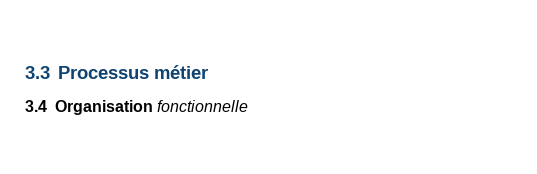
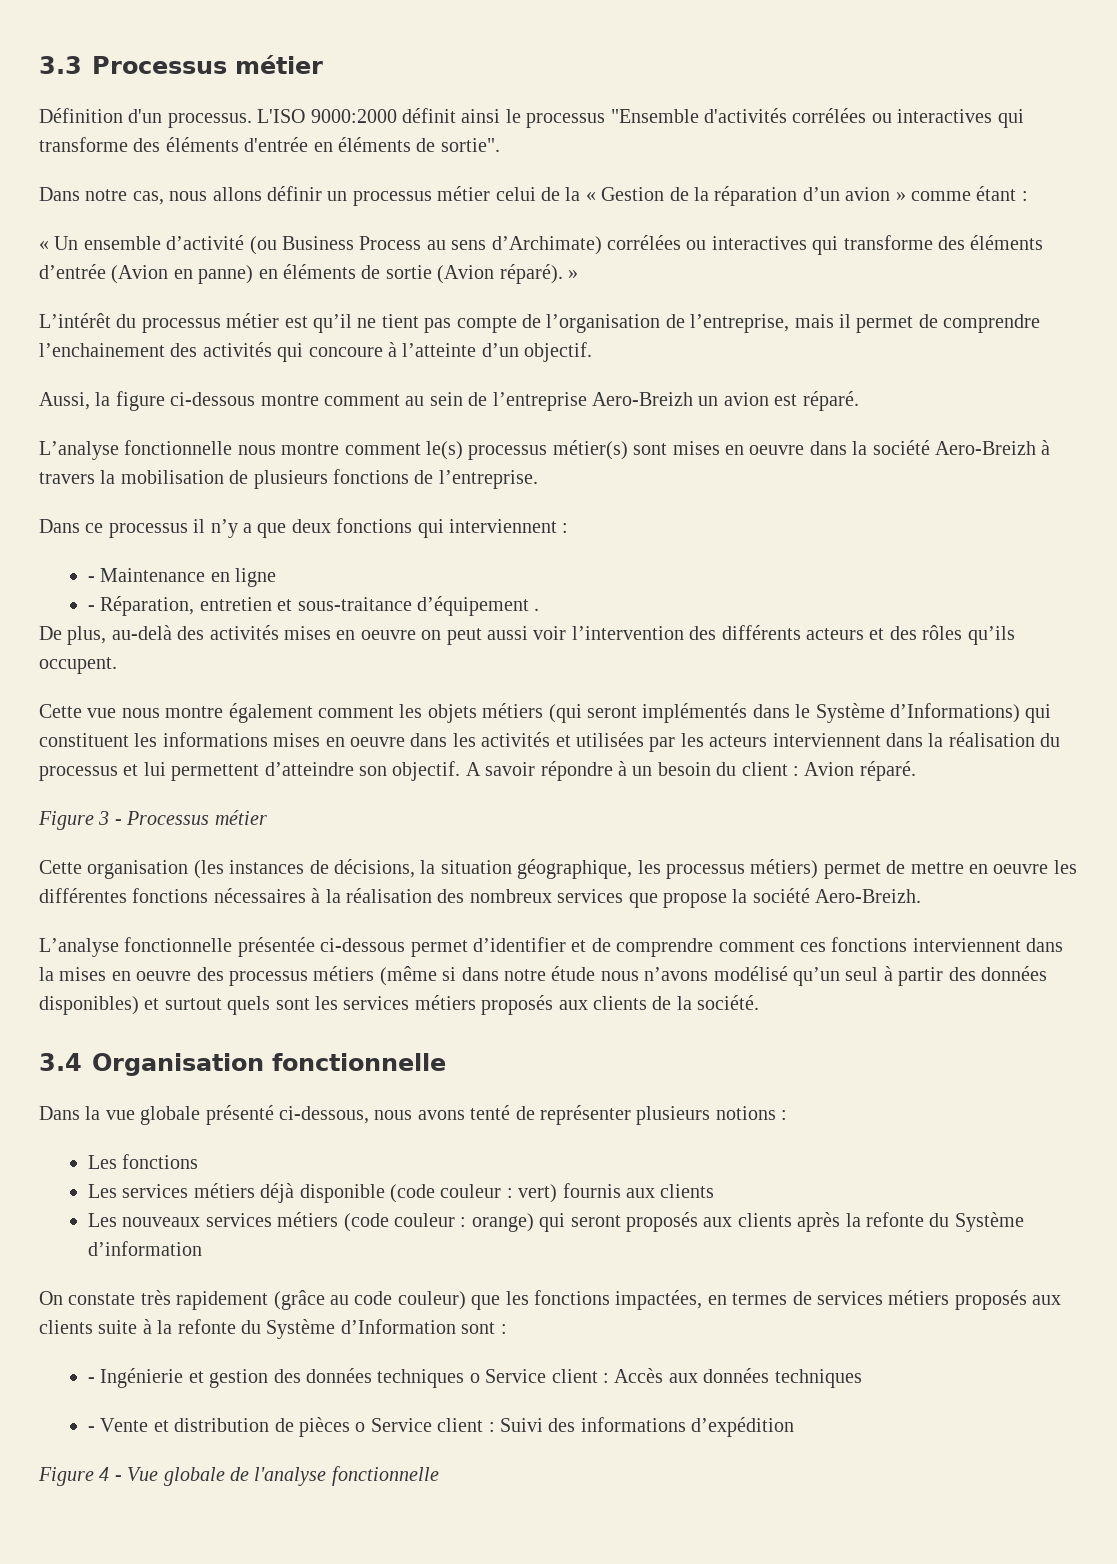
[25,100,153,115] 3.4 Organisation -> [39,108,1024,128] [39,137,500,152] [39,186,1028,206] [39,235,1044,255] [39,264,578,284] [39,313,1041,333] [39,342,593,362] [39,391,859,411] [39,440,1051,460] [39,469,538,489] [39,518,569,538] [87,568,277,587] [87,596,540,616] [39,625,1015,645] [39,657,117,674] [39,703,1052,723] [39,732,1061,752] [39,761,916,781] [38,810,267,830] [39,859,1077,879] [39,888,922,908] [39,937,1064,957] [39,966,1047,986] [39,995,760,1015] [39,1053,446,1076] [39,1105,788,1125] [87,1154,199,1169] [87,1183,715,1203] [87,1212,1024,1232] [87,1241,202,1256] [39,1290,1062,1310] [39,1319,507,1339] [87,1368,862,1388] [87,1417,795,1437] [38,1467,327,1486] Définition d'un processus. L'ISO 9000:2000 définit ainsi le processus "Ensemble d'activités corrélées ou interactives qui transforme des éléments d'entrée en éléments de sortie". // Dans notre cas, nous allons définir un processus métier celui de la « Gestion de la réparation d’un avion » comme étant : // « Un ensemble d’activité (ou Business Process au sens d’Archimate) corrélées ou interactives qui transforme des éléments d’entrée (Avion en panne) en éléments de sortie (Avion réparé). » // L’intérêt du processus métier est qu’il ne tient pas compte de l’organisation de l’entreprise, mais il permet de comprendre l’enchainement des activités qui concoure à l’atteinte d’un objectif. // Aussi, la figure ci-dessous montre comment au sein de l’entreprise Aero-Breizh un avion est réparé. // L’analyse fonctionnelle nous montre comment le(s) processus métier(s) sont mises en oeuvre dans la société Aero-Breizh à travers la mobilisation de plusieurs fonctions de l’entreprise. // Dans ce processus il n’y a que deux fonctions qui interviennent : // - Maintenance en ligne // - Réparation, entretien et sous-traitance d’équipement . // De plus, au-delà des activités mises en oeuvre on peut aussi voir l’intervention des différents acteurs et des rôles qu’ils occupent. // Cette vue nous montre également comment les objets métiers (qui seront implémentés dans le Système d’Informations) qui constituent les informations mises en oeuvre dans les activités et utilisées par les acteurs interviennent dans la réalisation du processus et lui permettent d’atteindre son objectif. A savoir répondre à un besoin du client : Avion réparé. // Figure 3 - Processus métier // Cette organisation (les instances de décisions, la situation géographique, les processus métiers) permet de mettre en oeuvre les différentes fonctions nécessaires à la réalisation des nombreux services que propose la société Aero-Breizh. // L’analyse fonctionnelle présentée ci-dessous permet d’identifier et de comprendre comment ces fonctions interviennent dans la mises en oeuvre des processus métiers (même si dans notre étude nous n’avons modélisé qu’un seul à partir des données disponibles) et surtout quels sont les services métiers proposés aux clients de la société. // 3.4 Organisation fonctionnelle // Dans la vue globale présenté ci-dessous, nous avons tenté de représenter plusieurs notions : // Les fonctions // Les services métiers déjà disponible (code couleur : vert) fournis aux clients // Les nouveaux services métiers (code couleur : orange) qui seront proposés aux clients après la refonte du Système d’information // On constate très rapidement (grâce au code couleur) que les fonctions impactées, en termes de services métiers proposés aux clients suite à la refonte du Système d’Information sont : // - Ingénierie et gestion des données techniques o Service client : Accès aux données techniques // - Vente et distribution de pièces o Service client : Suivi des informations d’expédition // Figure 4 - Vue globale de l'analyse

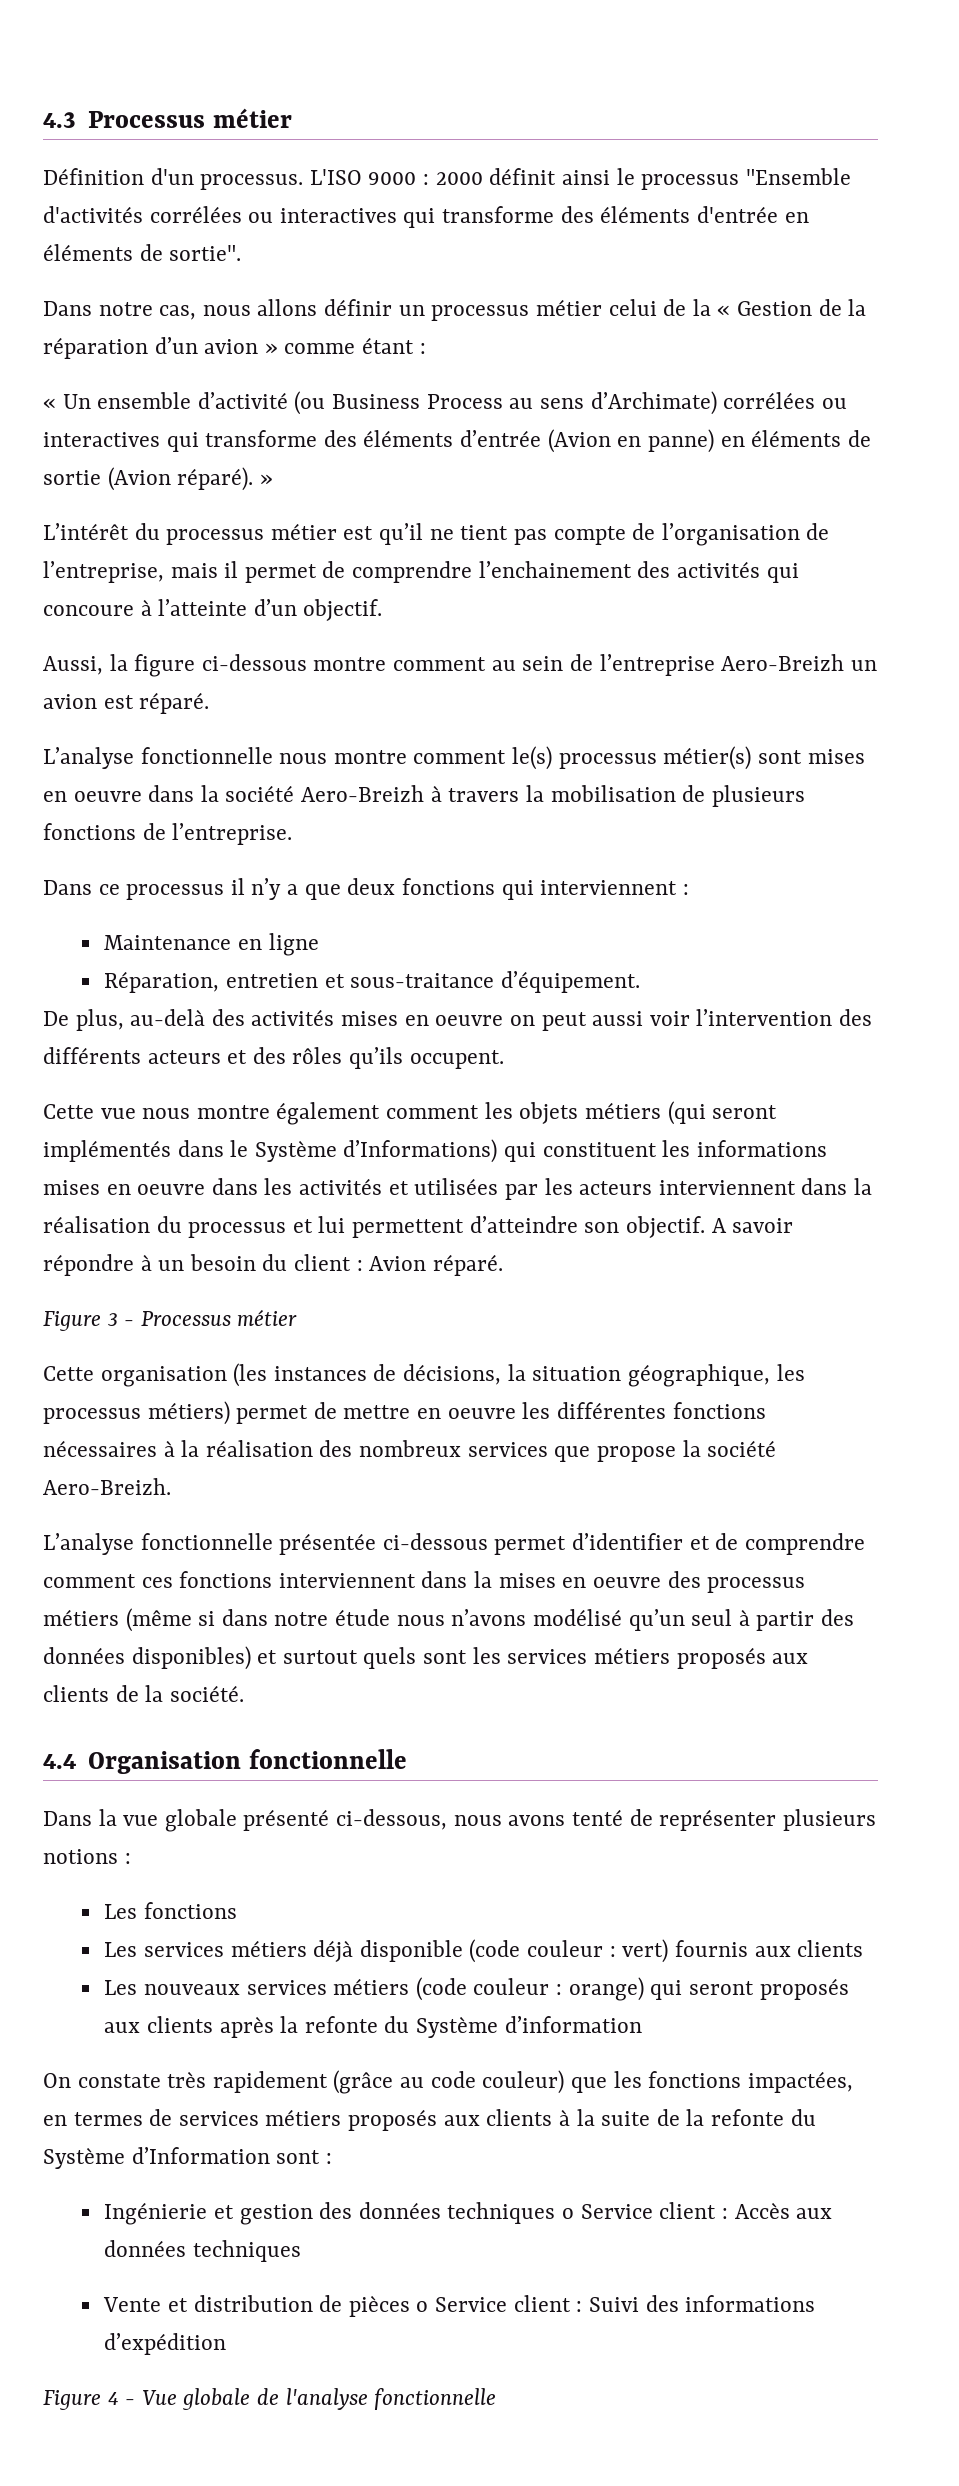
[39,56,82,74] 3.3 -> [43,112,76,128] 4.3
[310,109,397,123] 9000:2000 -> [368,172,483,185] 9000 : 2000
[87,576,95,582] - -> (689, 889) none
[87,605,95,611] - -> (319, 944) none
[416,596,540,616] d’équipement . -> [500,971,640,993] d’équipement.
[39,1053,82,1071] 3.4 -> [43,1754,76,1769] 4.4
[98,1319,152,1334] suite à -> [558,2109,680,2126] à la suite de
[87,1377,95,1383] - -> (332, 2158) none
[87,1426,95,1432] - -> (302, 2251) none

